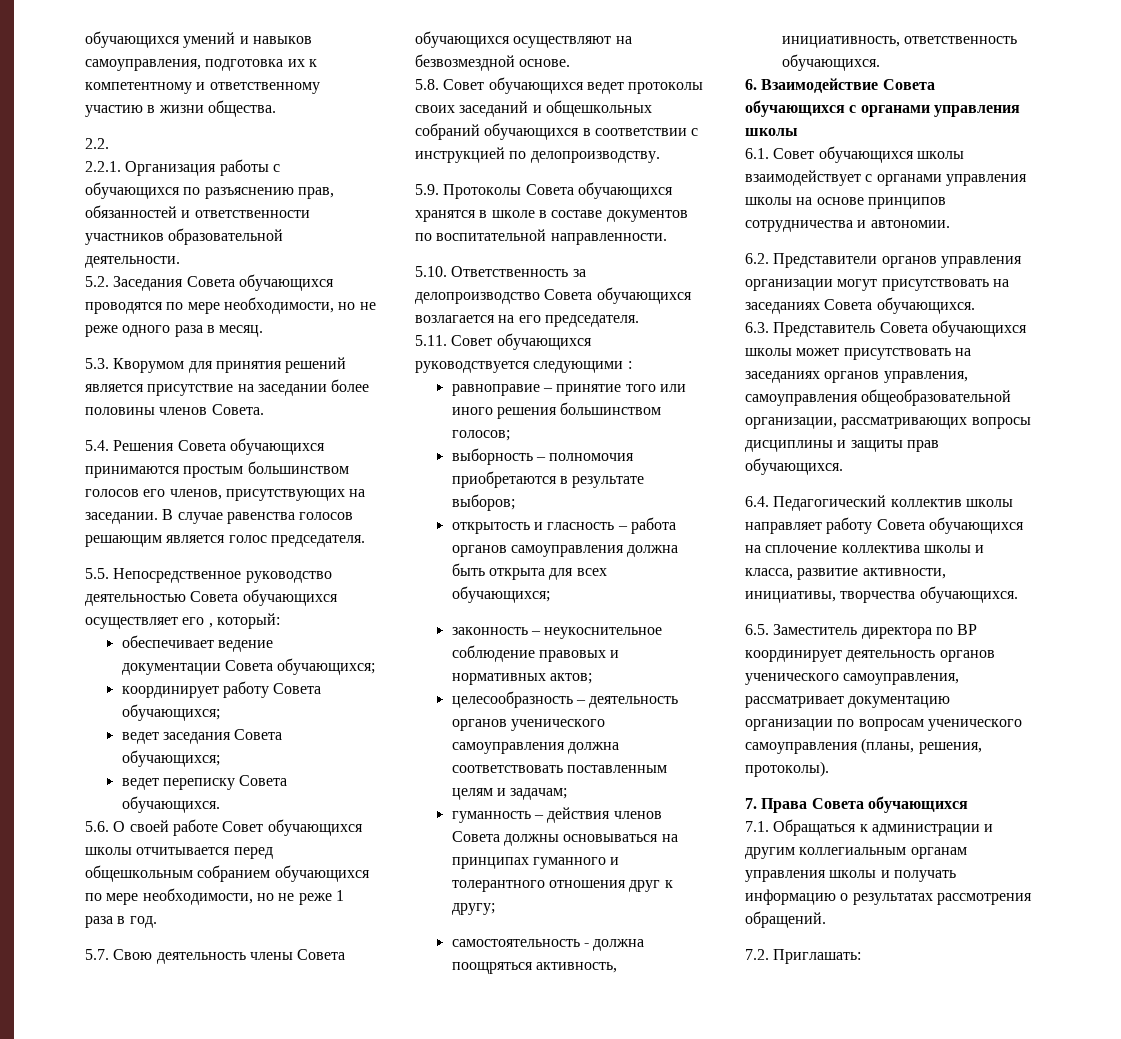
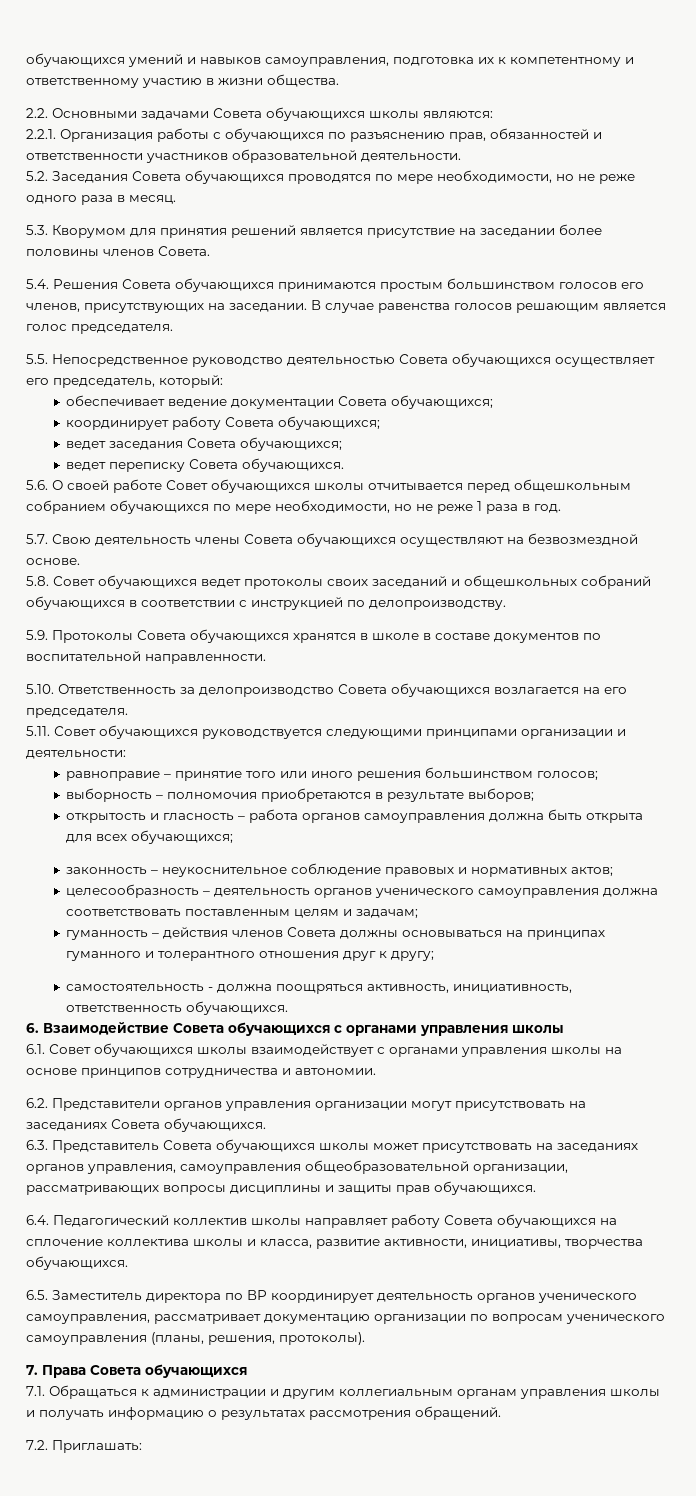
(109, 143) none -> [52,107,493,121] Основными задачами Совета обучающихся школы являются:
[208,623,213,628] , -> [53,378,155,388] председатель,
[627,361,632,369] : -> [426,729,626,739] [26,750,126,759] принципами организации и деятельности:

